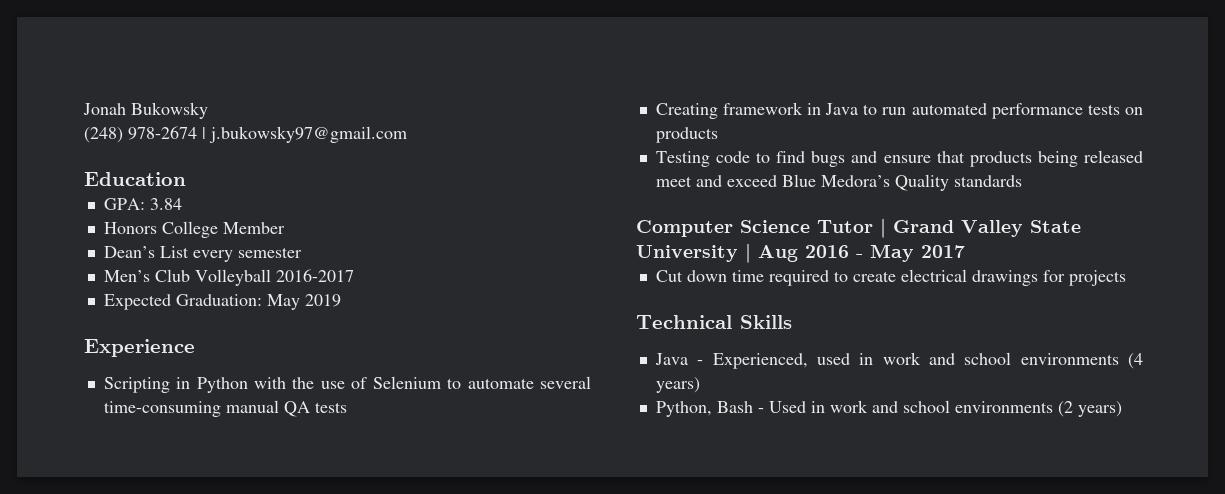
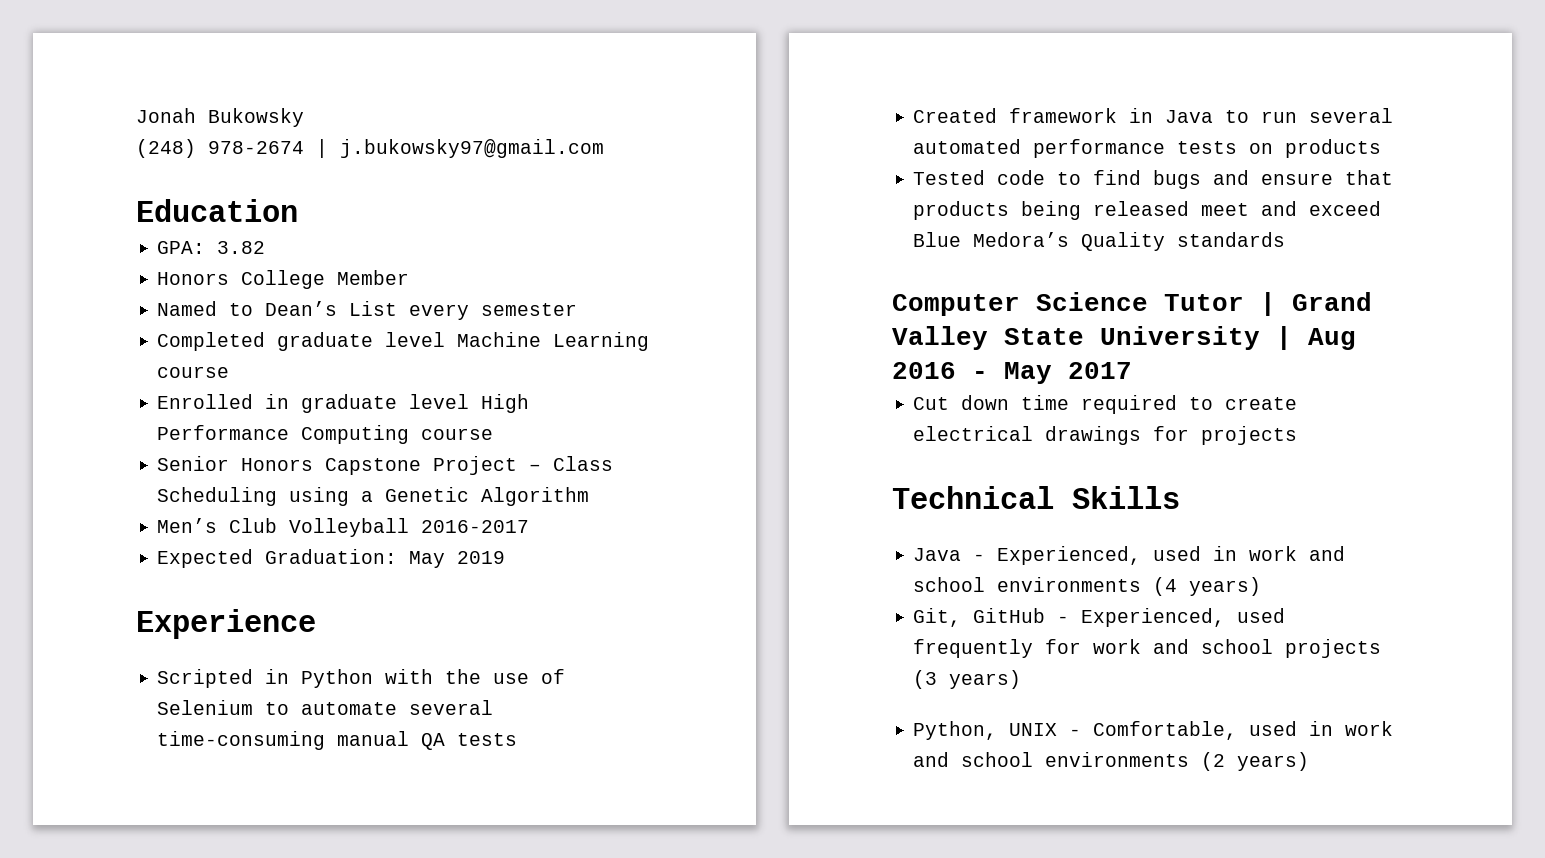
[149,198,182,210] 3.84 -> [217,241,266,254] 3.82
(285, 228) none -> [157,301,254,316] Named to
(302, 252) none -> [157,332,650,351] [157,366,230,378] [157,394,530,413] [157,425,494,444] [157,456,614,475] [157,487,590,506] // Completed graduate level Machine Learning course // Enrolled in graduate level High Performance Computing course // Senior Honors Capstone Project – Class Scheduling using a Genetic Algorithm
[103,377,170,393] Scripting -> [157,669,254,688] Scripted
[655,103,718,119] Creating -> [913,108,998,123] Created
(907, 111) none -> [1309,108,1394,123] several
[655,151,710,167] Testing -> [913,170,986,185] Tested
[655,401,806,417] Python, Bash - Used -> [913,608,1286,627] [913,639,1382,658] [913,670,1022,689] [913,721,1298,740] Git, GitHub - Experienced, used frequently for work and school projects (3 years) // Python, UNIX - Comfortable, used

